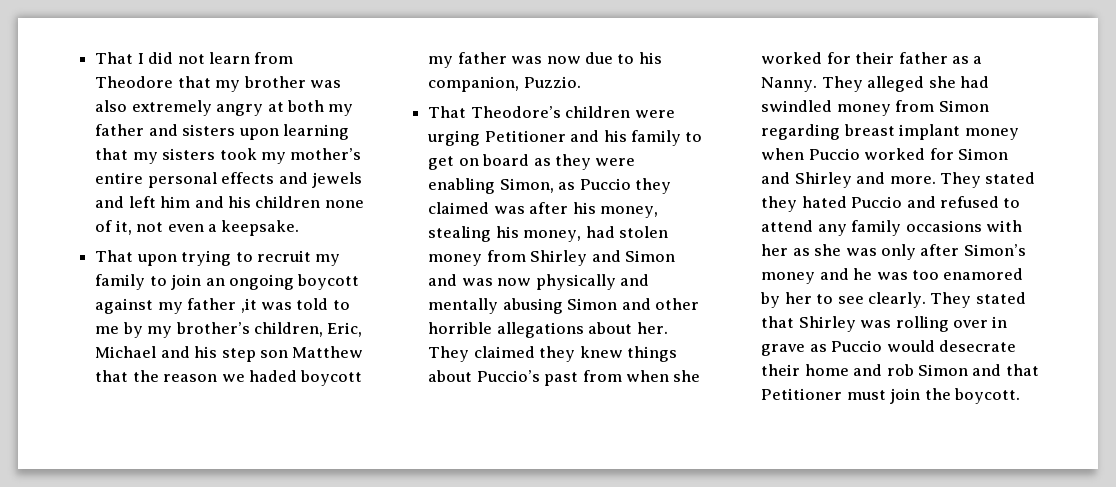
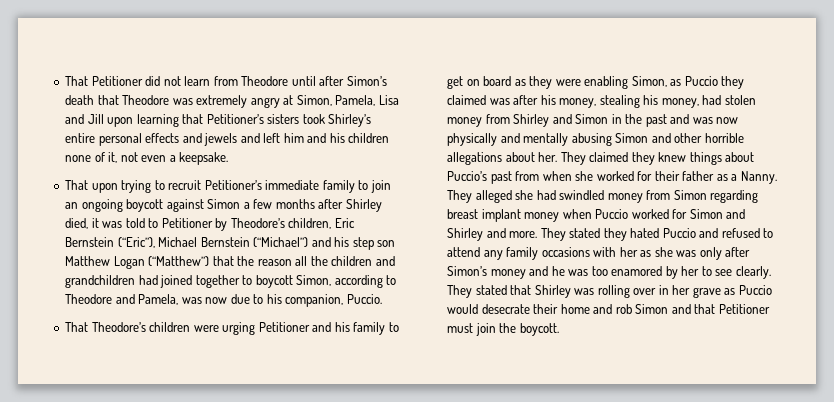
[95,52,144,64] That I -> [65,76,143,86] That Petitioner
[177,76,341,92] [95,100,354,116] [95,124,236,136] that my brother was also extremely angry at both my father and sisters -> [291,76,387,86] [65,95,399,108] [65,114,104,124] until after Simon’s death that Theodore was extremely angry at Simon, Pamela, Lisa and Jill
[132,152,158,164] my -> [206,114,264,124] Petitioner’s
[260,148,362,164] my mother’s -> [328,114,372,127] Shirley’s
[315,254,341,266] my -> [204,180,320,190] Petitioner’s immediate
[157,298,350,314] [95,322,363,338] [95,346,157,358] my father ,it was told to me by my brother’s children, Eric, Michael -> [207,199,382,212] [65,218,355,231] [65,237,309,248] Simon a few months after Shirley died, it was told to Petitioner by Theodore’s children, Eric Bernstein (“Eric”), Michael Bernstein (“Michael”)
(364, 352) none -> [113,256,210,269] Logan (“Matthew”)
[221,370,363,386] [428,52,507,68] we haded boycott my father -> [295,256,395,266] [65,275,397,288] [65,294,179,305] all the children and grandchildren had joined together to boycott Simon, according to Theodore and Pamela,
[523,76,581,88] Puzzio. -> [346,294,382,304] Puccio.
(675, 256) none -> [611,114,667,127] in the past
(1008, 322) none -> [672,285,691,295] her

